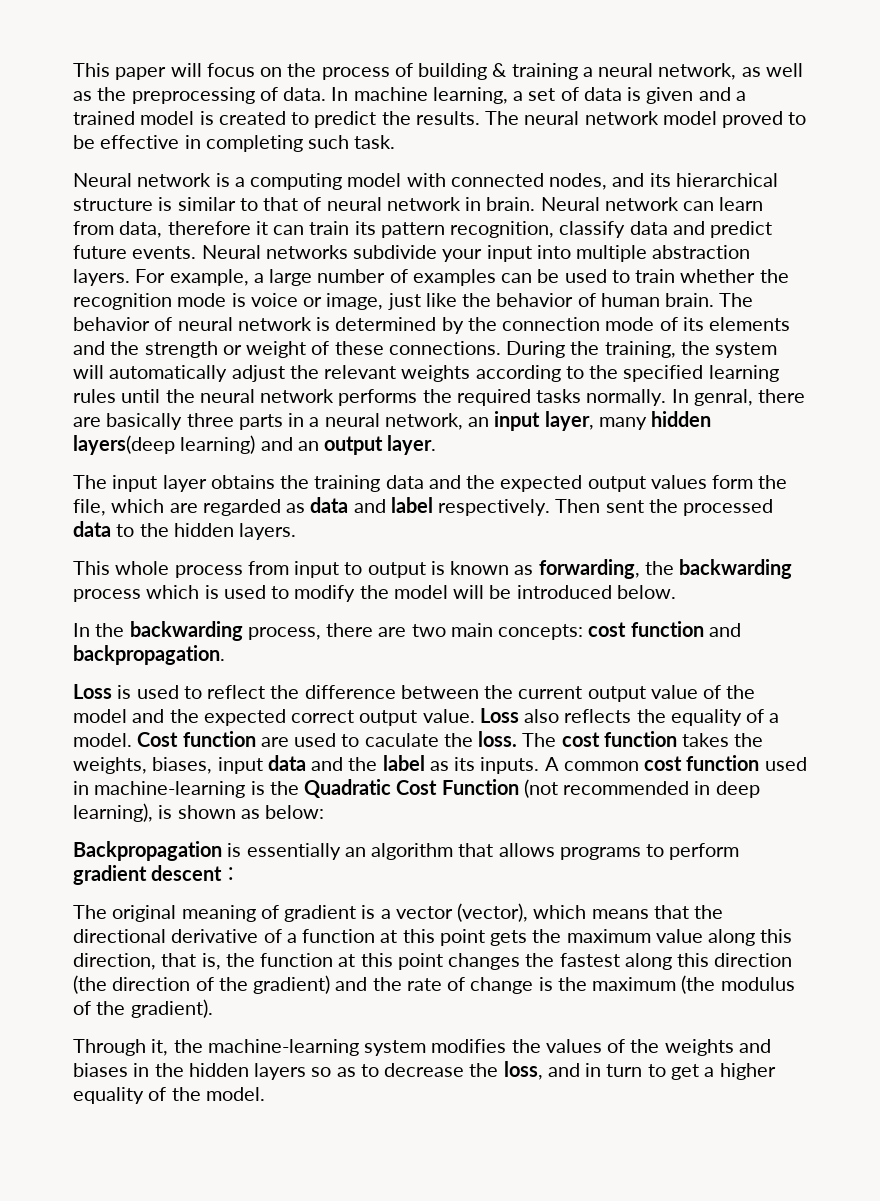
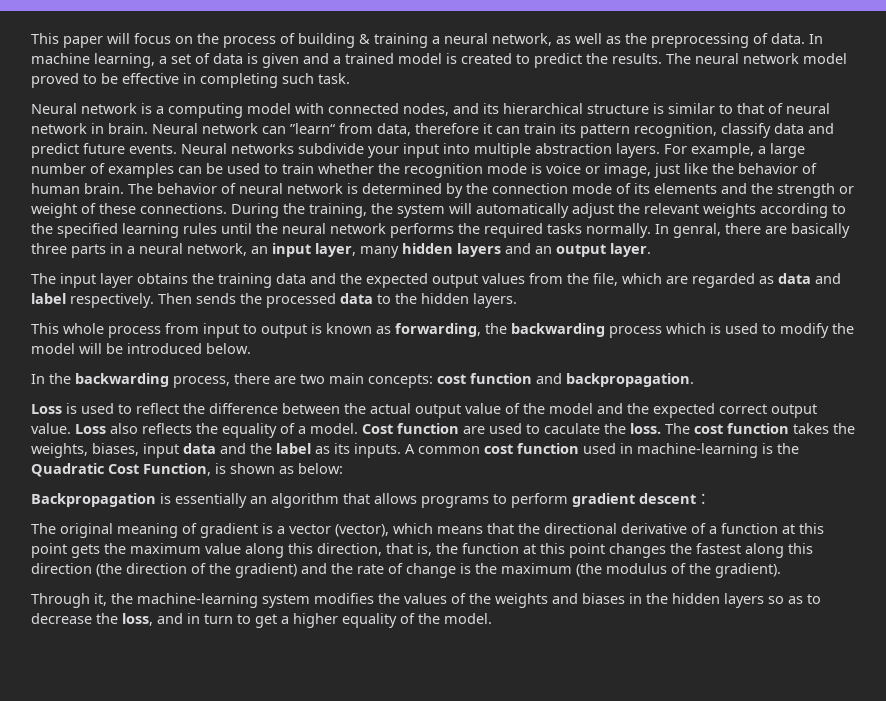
[719,197,764,211] learn -> [290,123,336,134] ”learn“
[73,435,256,455] layers(deep learning) -> [457,243,501,257] layers
[712,475,754,489] form -> [529,273,563,284] from
[605,500,644,513] sent -> [196,293,236,304] sends
[518,686,583,699] current -> [370,403,411,414] actual
[441,779,760,798] [73,803,153,822] Function (not recommended in deep learning), -> [143,463,211,476] Function,

